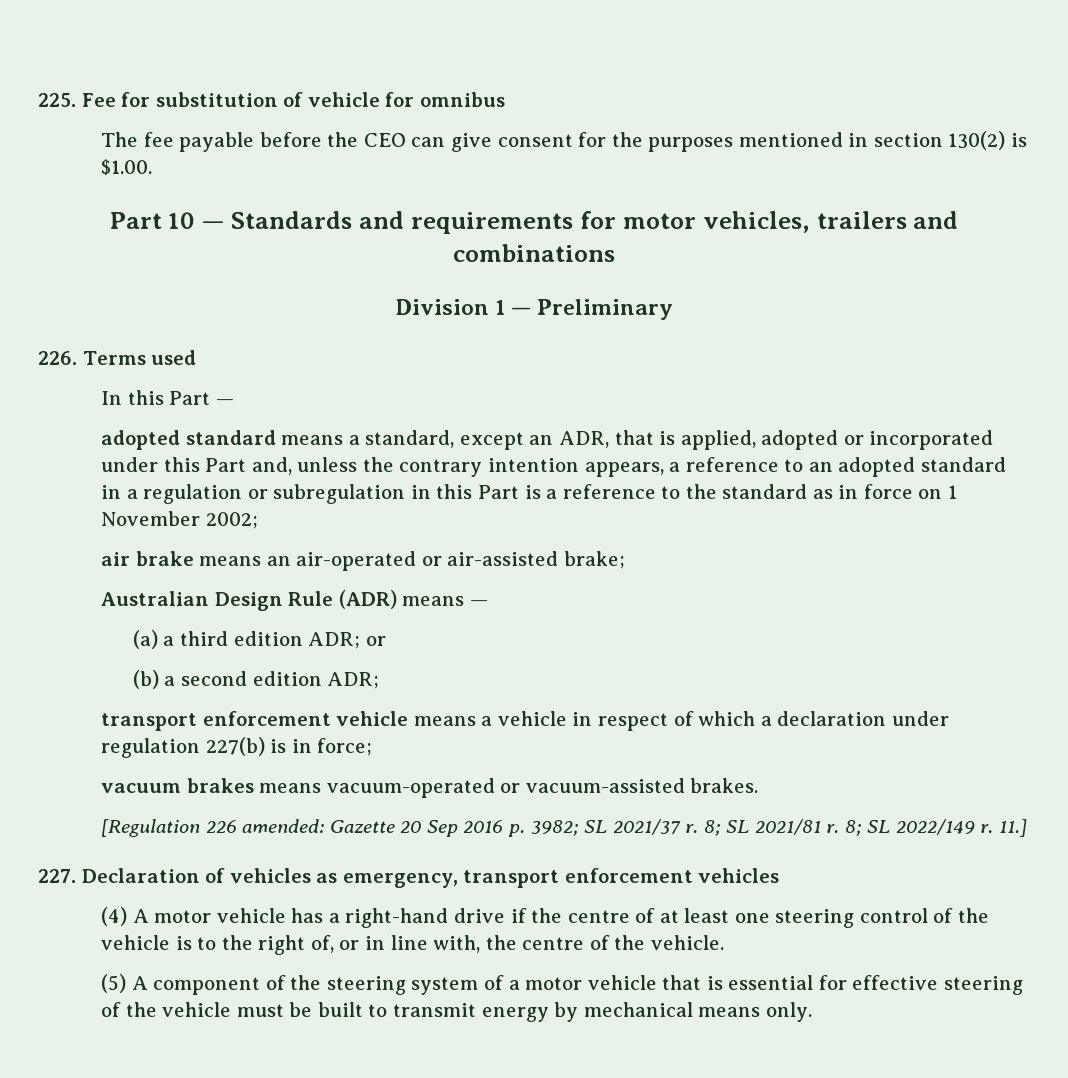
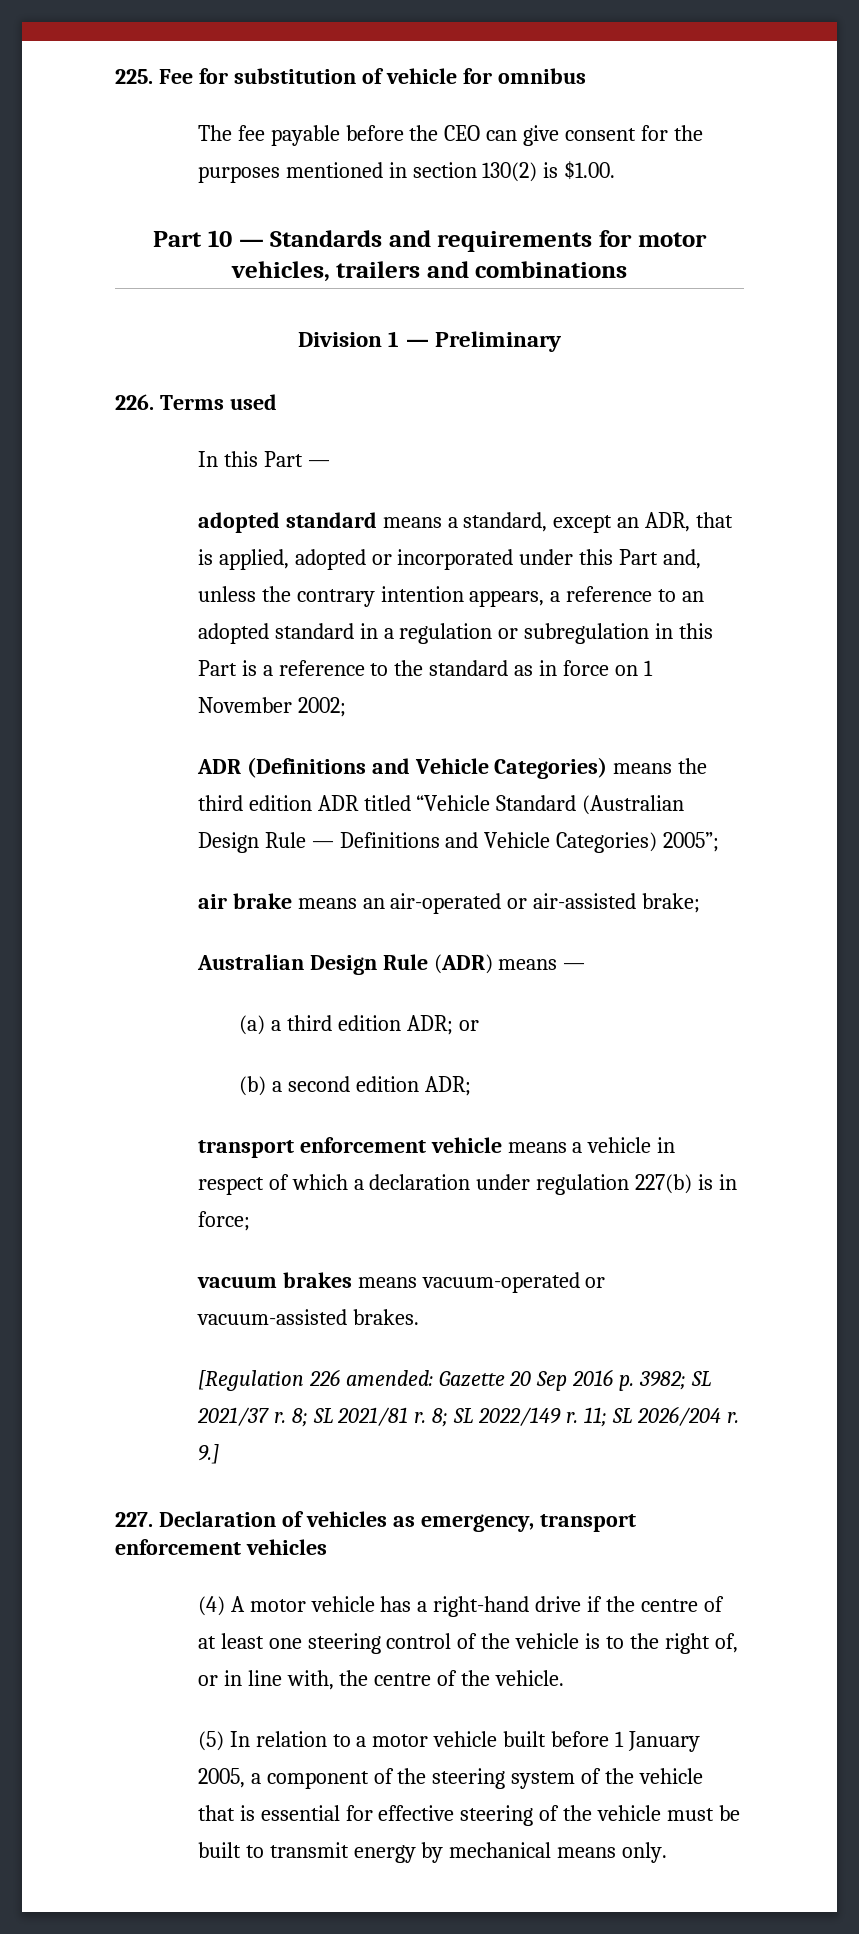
(258, 520) none -> [196,757,708,779] [197,795,685,815] [197,832,720,853] // ADR (Definitions and Vehicle Categories) means the third edition ADR titled “Vehicle Standard (Australian Design Rule — Definitions and Vehicle Categories) 2005”;
[998,819,1027,837] 11.] -> [584,1406,739,1427] [197,1444,219,1464] 11; SL 2026/204 r. 9.]
[131,976,148,990] A -> [229,1731,701,1752] [197,1768,261,1788] In relation to a motor vehicle built before 1 January 2005, a
[508,977,583,990] a motor -> [605,1768,635,1784] the

